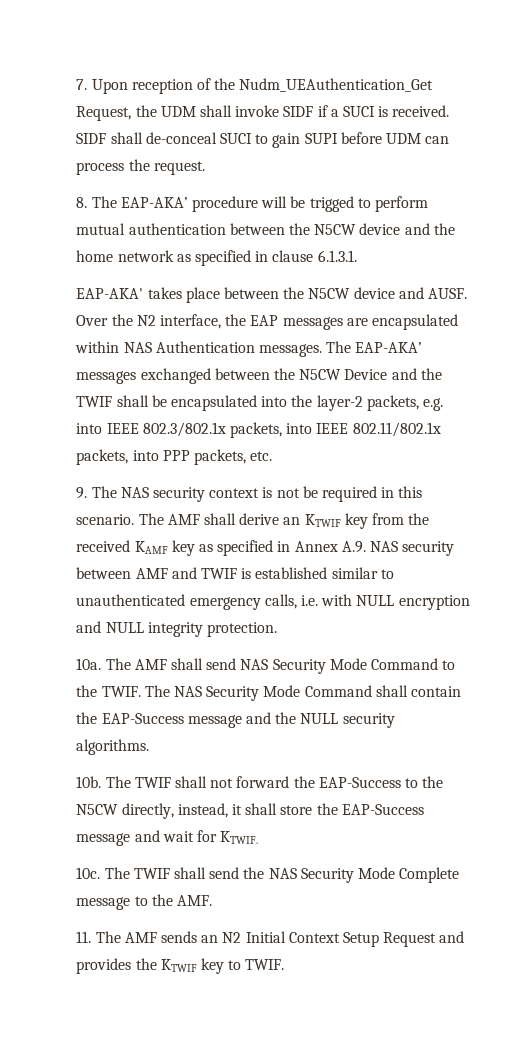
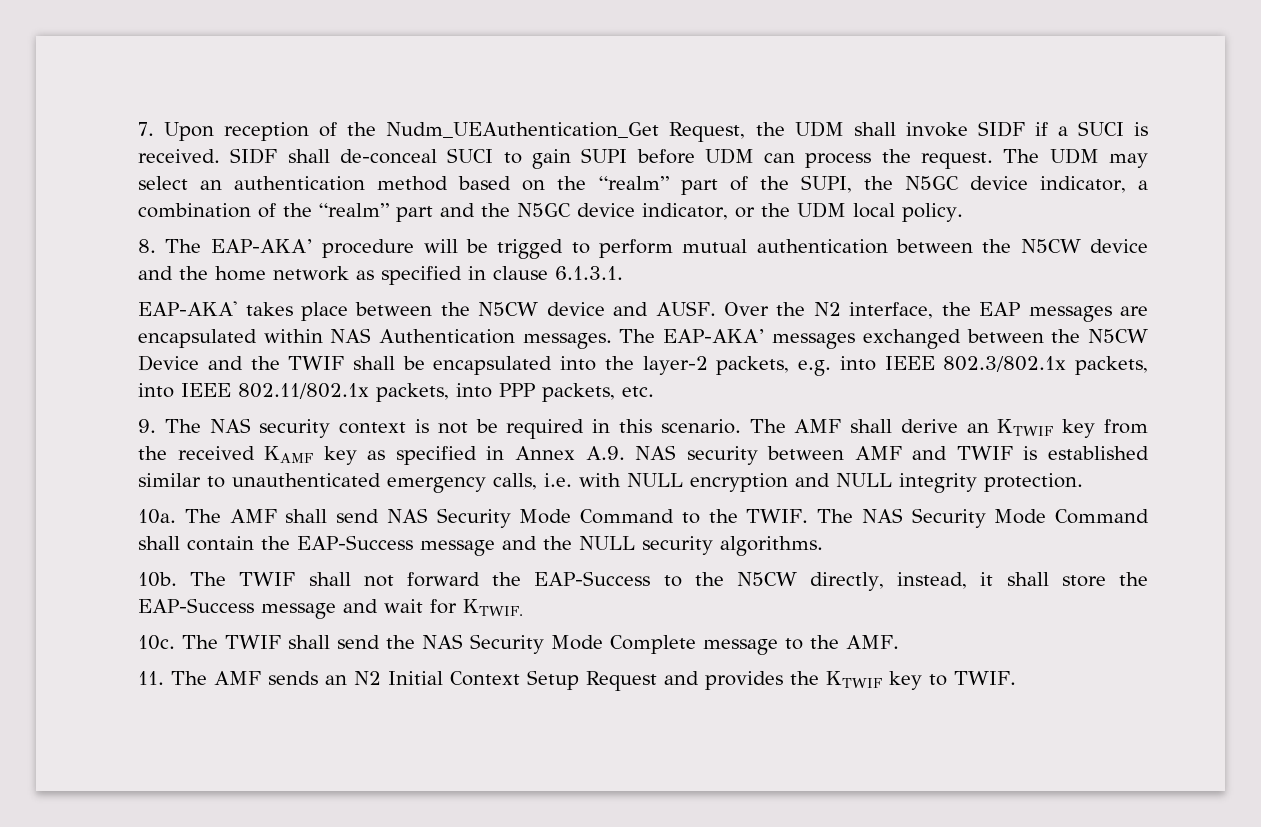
(205, 168) none -> [1003,148,1148,168] [138,175,1148,195] [138,202,964,222] The UDM may select an authentication method based on the “realm” part of the SUPI, the N5GC device indicator, a combination of the “realm” part and the N5GC device indicator, or the UDM local policy.

